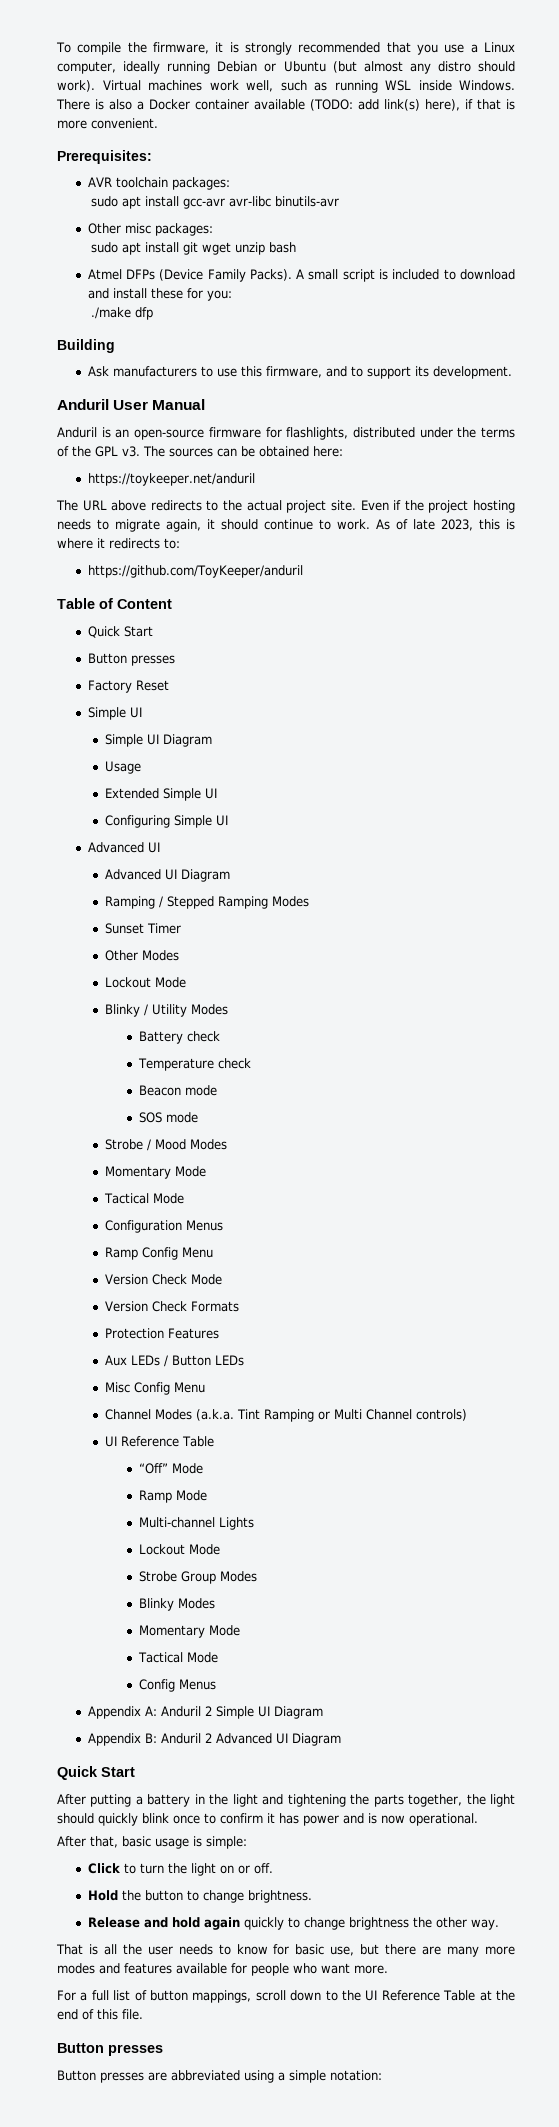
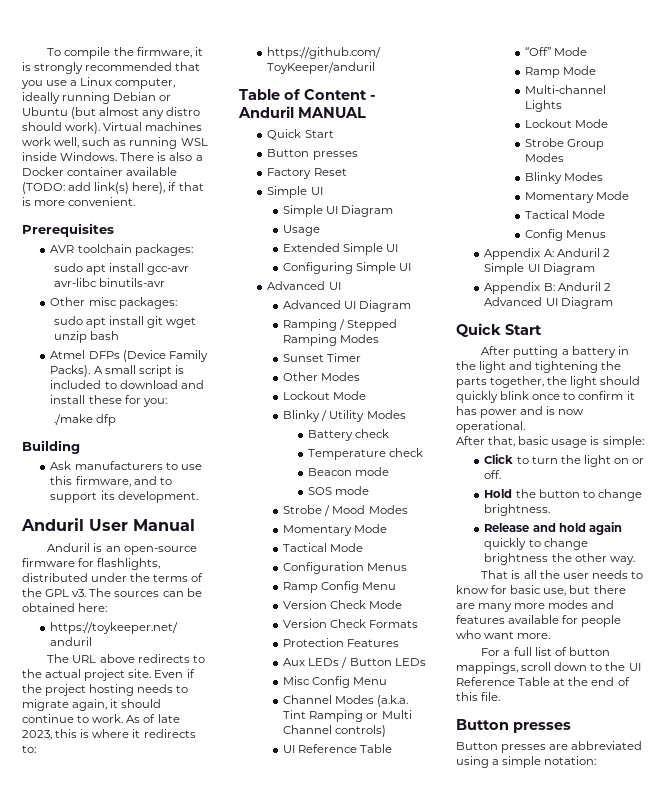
[57,150,152,164] Prerequisites: -> [22,223,114,237] Prerequisites
(172, 604) none -> [370,95,376,100] [238,106,366,118] - Anduril MANUAL

